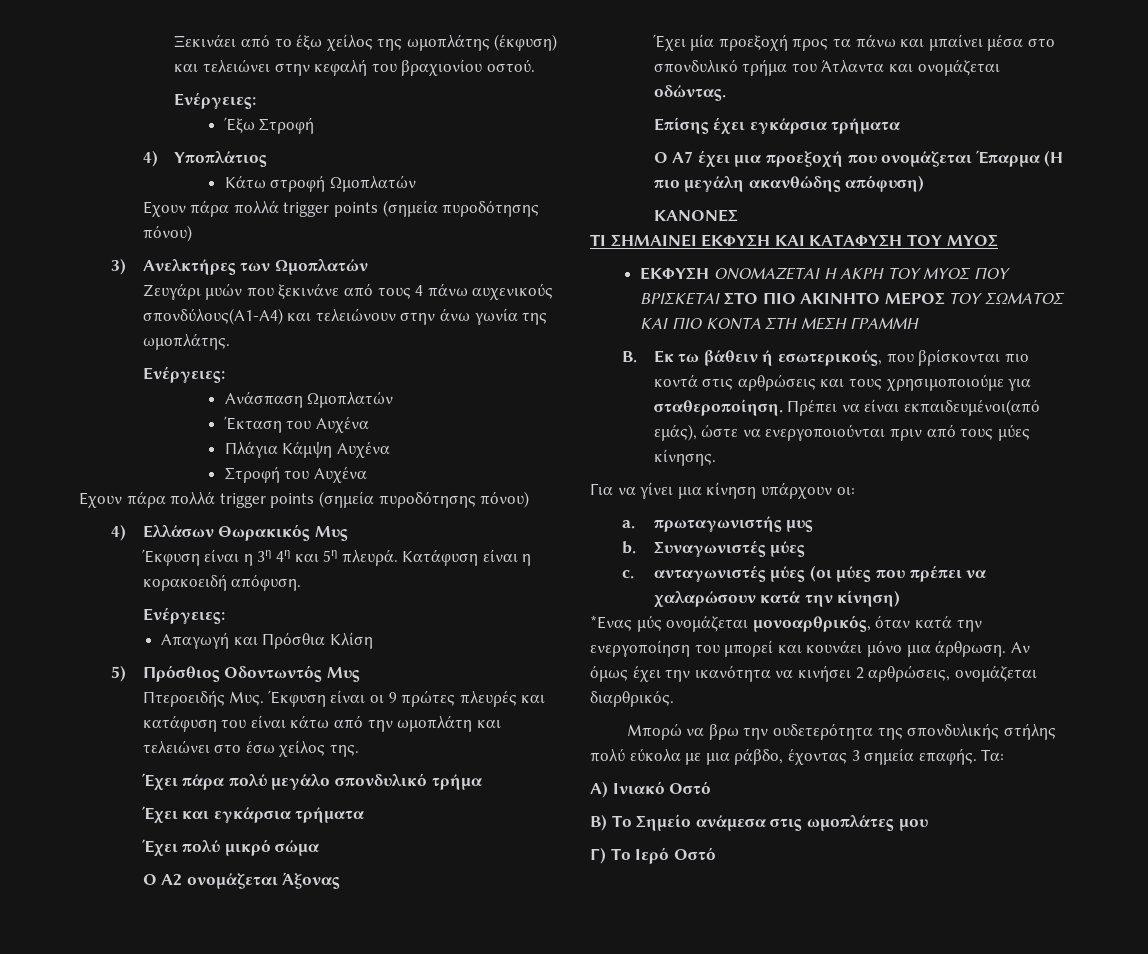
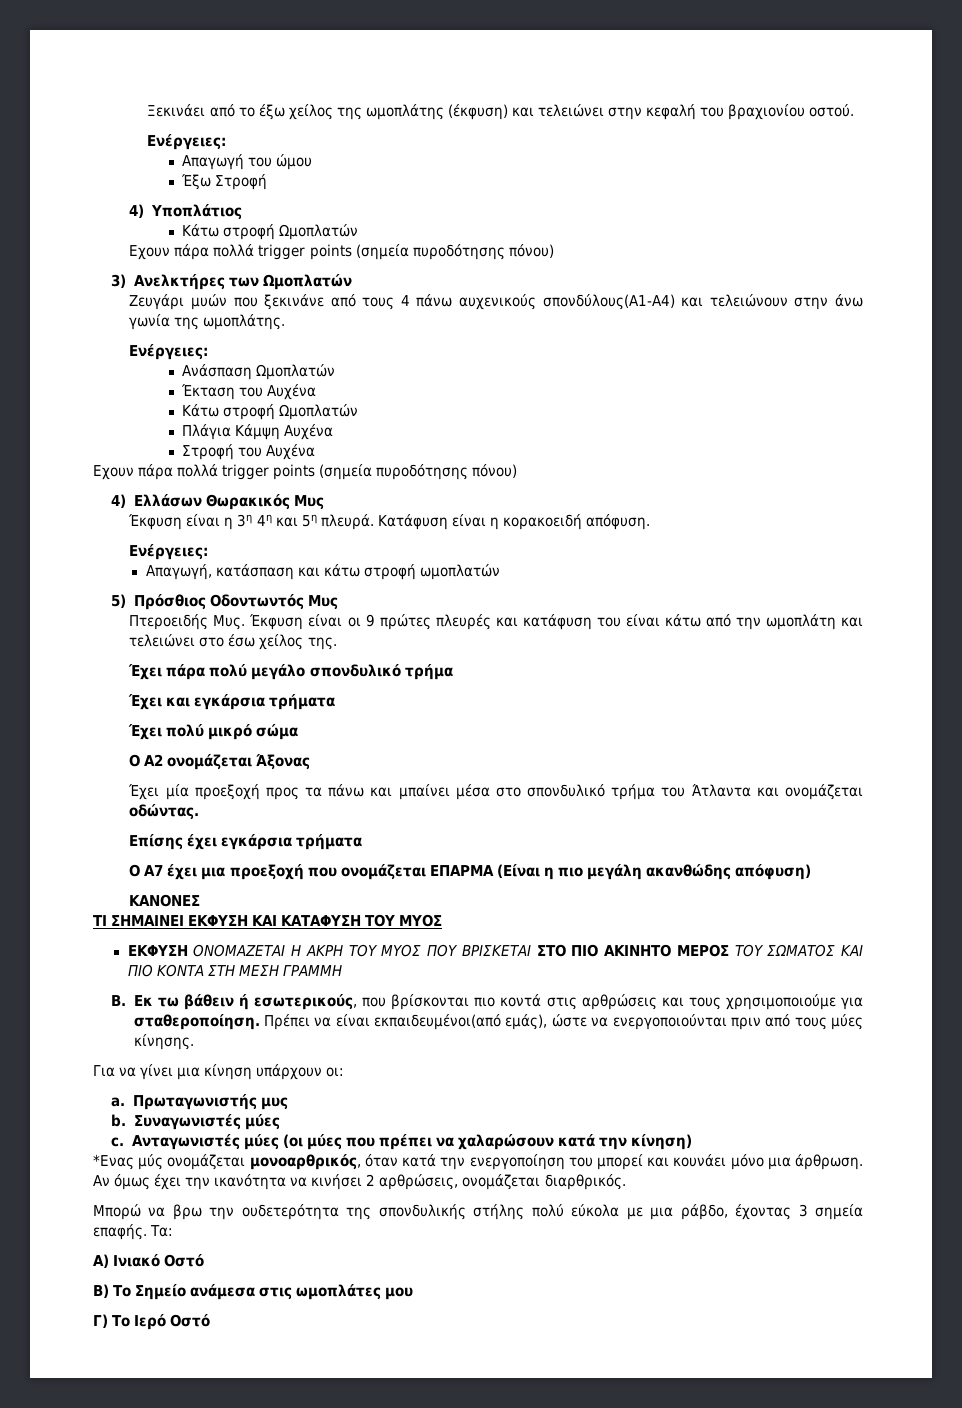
(257, 100) none -> [182,154,313,170] // Απαγωγή του ώμου
(369, 424) none -> [182,404,359,420] // Κάτω στροφή Ωμοπλατών
[161,632,374,649] Απαγωγή και Πρόσθια Κλίση -> [145,564,501,580] Απαγωγή, κατάσπαση και κάτω στροφή ωμοπλατών
[975,150,1064,167] Έπαρμα (Η -> [429,864,554,880] ΕΠΑΡΜΑ (Είναι η
[653,516,782,532] πρωταγωνιστής -> [132,1094,257,1110] Πρωταγωνιστής
[653,565,766,582] ανταγωνιστές -> [131,1134,240,1150] Ανταγωνιστές

